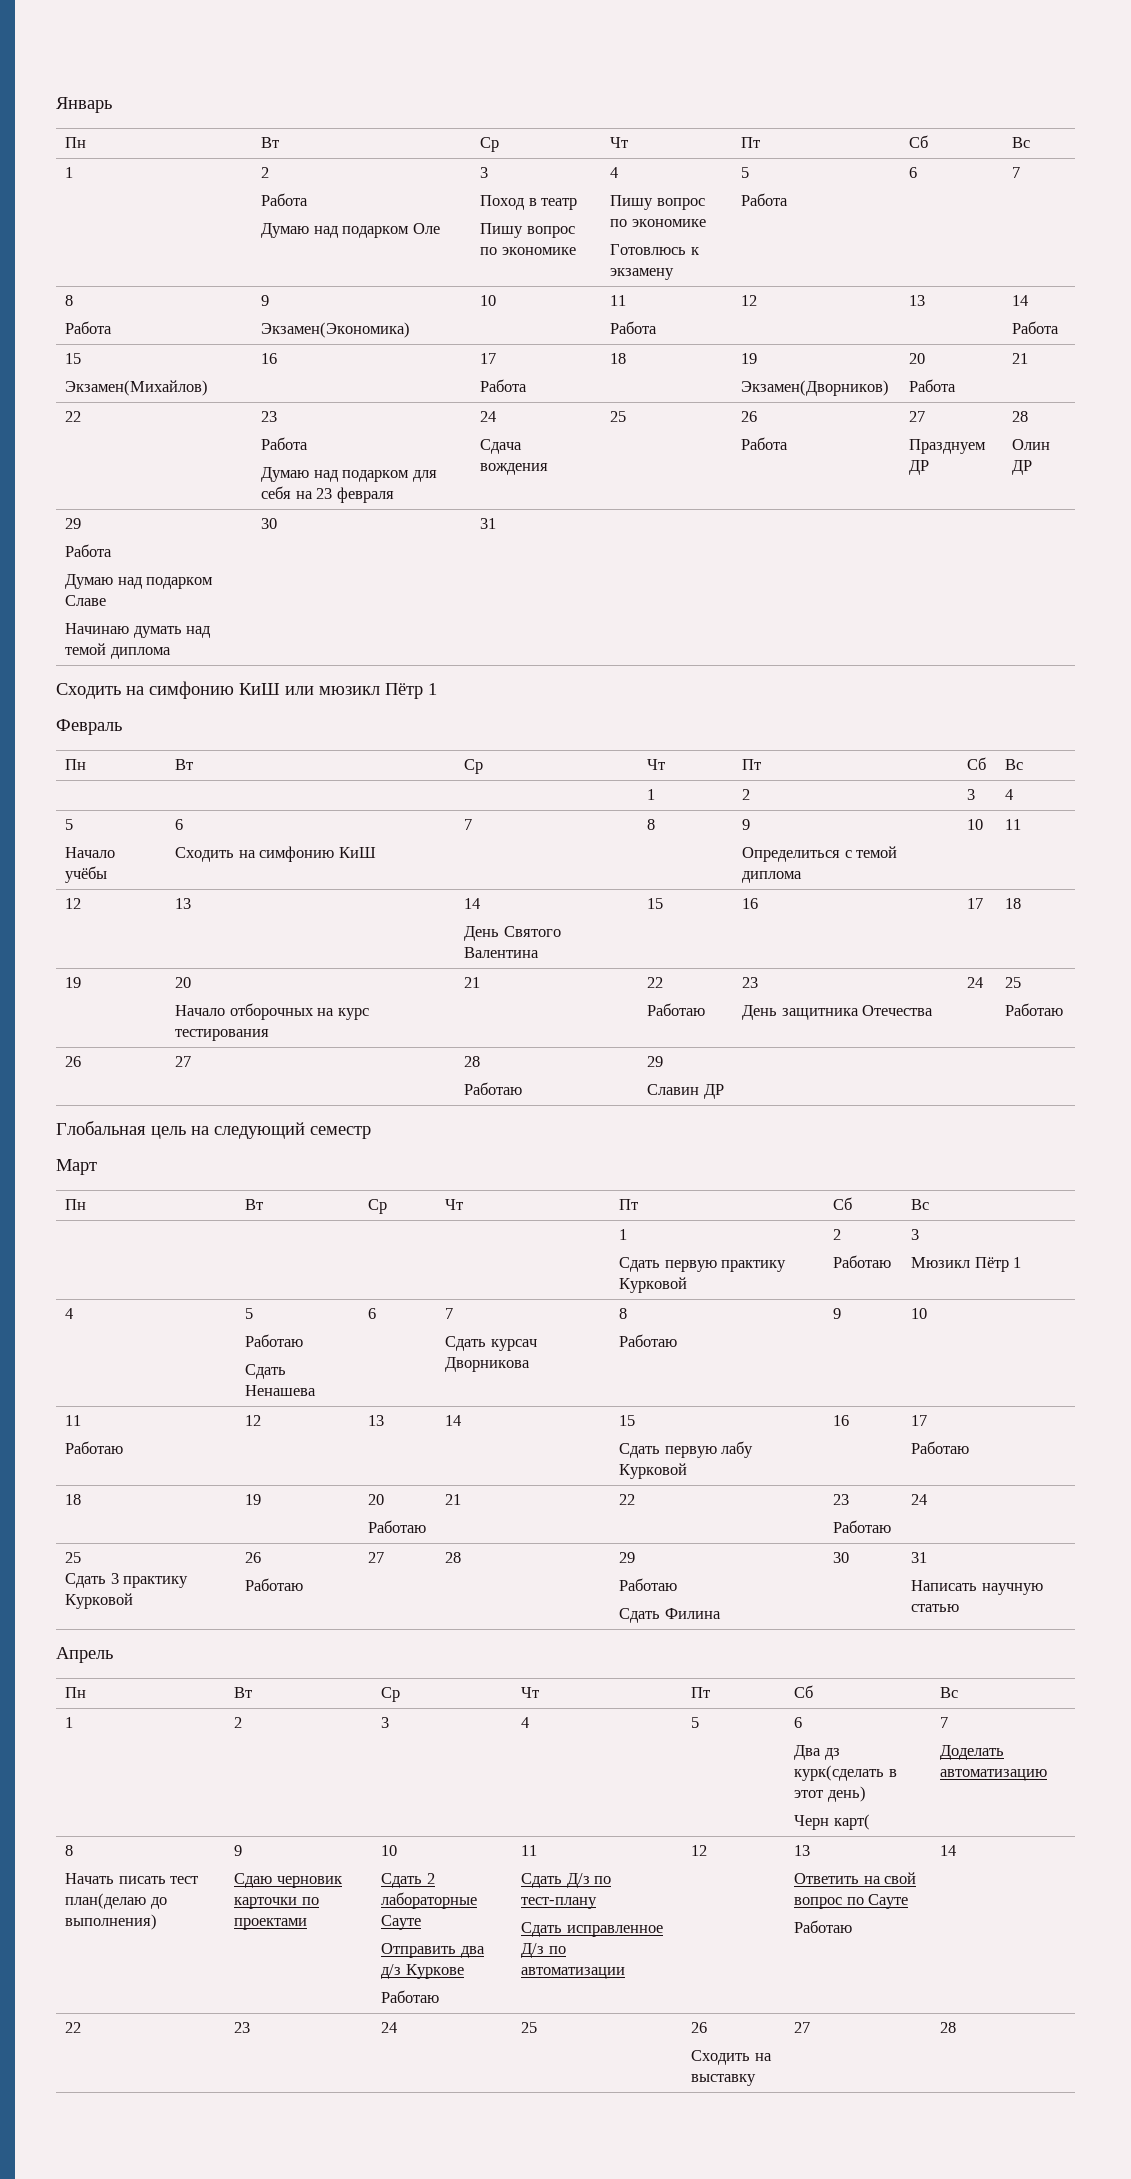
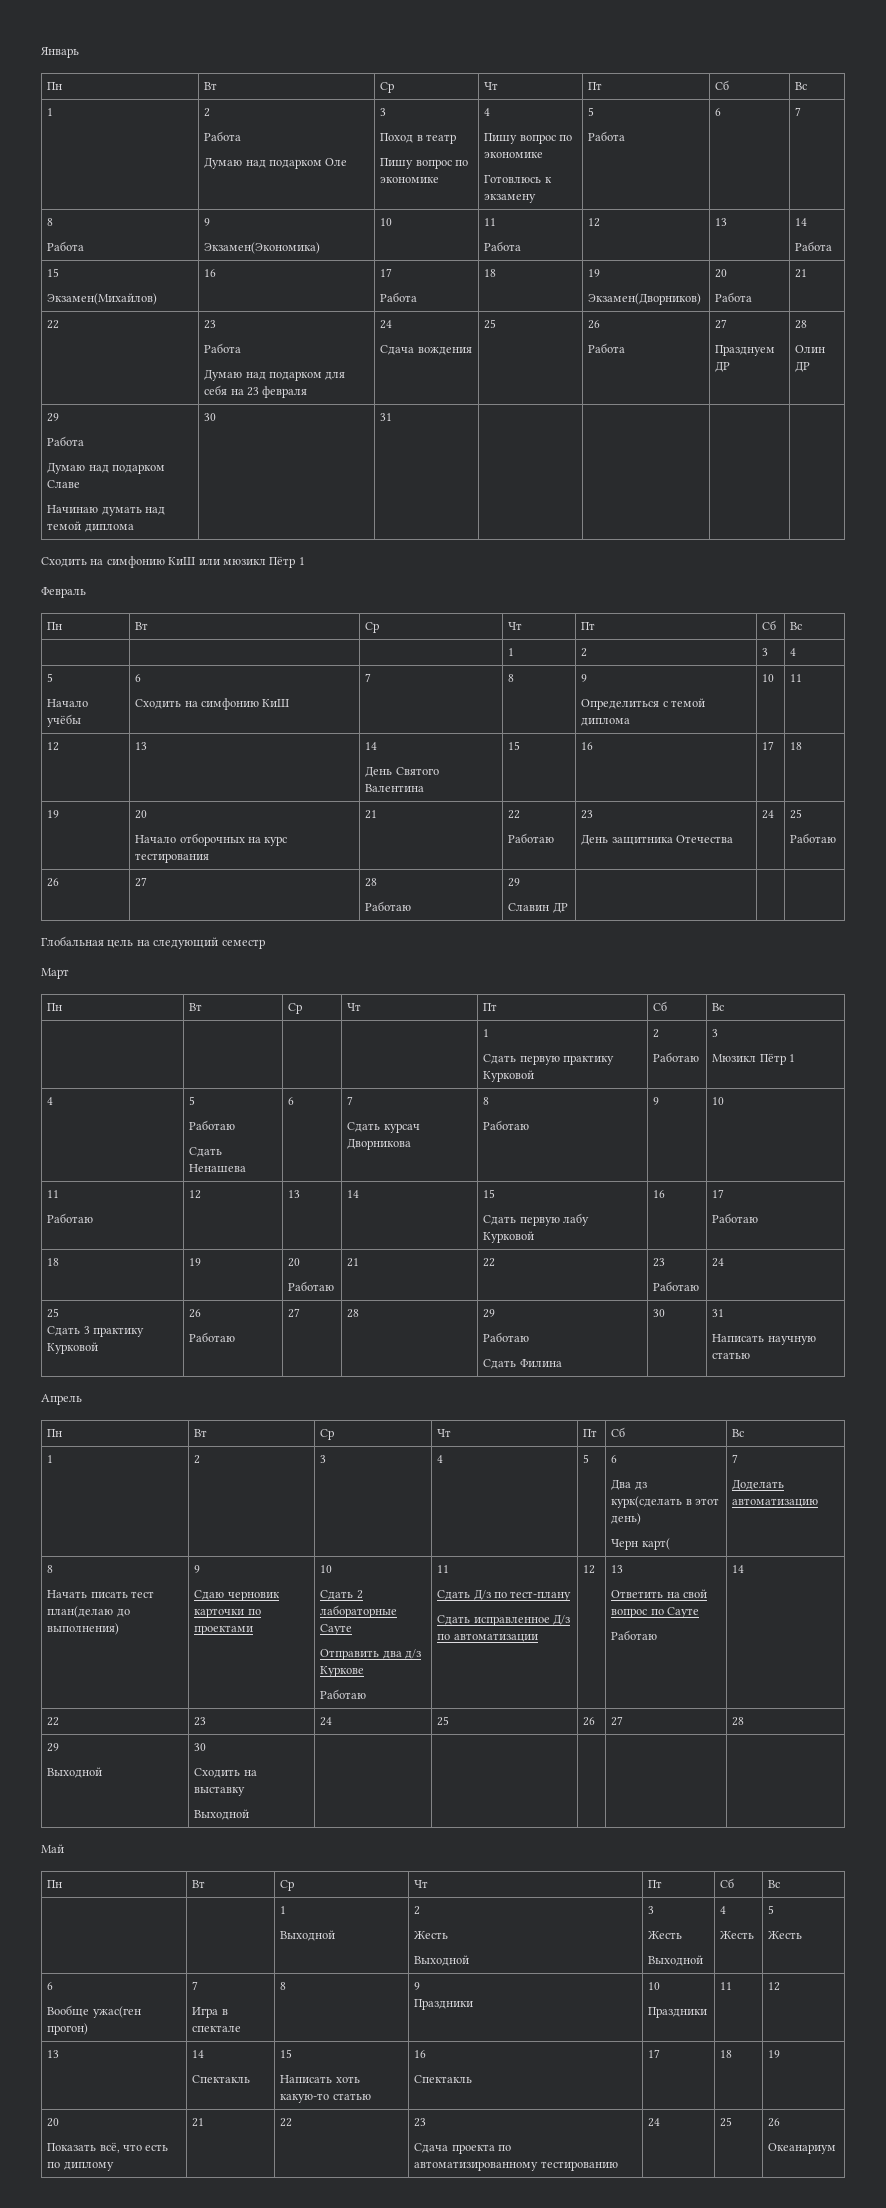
[691,2050,772,2065] [691,2074,757,2086] [794,2022,811,2033] [940,2022,957,2033] // Сходить на выставку | 27 | 28 -> [611,1716,624,1726] [732,1717,745,1726] [47,1743,60,1752] [47,1767,103,1778] [194,1743,207,1751] [194,1768,257,1778] [194,1786,246,1796] [194,1809,250,1820] [41,1844,64,1853] [47,1880,63,1888] [192,1880,206,1888] [280,1880,295,1891] [414,1880,429,1888] [648,1880,663,1888] [720,1878,735,1888] [768,1880,781,1888] [280,1906,287,1914] [280,1930,336,1941] [414,1906,421,1915] [414,1931,449,1939] [414,1955,470,1966] [648,1906,655,1914] [648,1931,683,1939] [648,1955,704,1966] [720,1906,727,1914] [720,1931,755,1939] [768,1905,775,1914] [768,1931,803,1939] [47,1982,54,1990] [47,2005,141,2018] [47,2023,89,2035] [192,1981,199,1990] [192,2007,228,2018] [192,2025,242,2032] [280,1982,287,1990] [414,1982,421,1990] [414,1999,474,2010] [648,1982,661,1990] [648,2007,708,2018] [720,1982,733,1990] [768,1982,781,1991] [47,2050,60,2058] [192,2050,205,2058] [192,2075,251,2083] [280,2049,293,2058] [280,2075,360,2083] [280,2093,371,2103] [414,2050,427,2058] [414,2075,473,2083] [648,2049,661,2058] [720,2050,733,2058] [768,2050,781,2058] [47,2118,60,2127] [47,2142,169,2153] [47,2162,114,2171] [192,2118,205,2127] [280,2118,293,2127] [414,2118,427,2127] [414,2143,512,2154] [414,2161,618,2171] [648,2118,661,2127] [720,2117,733,2127] [768,2118,781,2127] [768,2143,837,2154] | 27 | 28 // 29 // Выходной | 30 // Сходить на выставку // Выходной | | | | | // Май // Пн | Вт | Ср | Чт | Пт | Сб | Вс // | | 1 // Выходной | 2 // Жесть // Выходной | 3 // Жесть // Выходной | 4 // Жесть | 5 // Жесть // 6 // Вообще ужас(ген прогон) | 7 // Игра в спектале | 8 | 9 // Праздники | 10 // Праздники | 11 | 12 // 13 | 14 // Спектакль | 15 // Написать хоть какую-то статью | 16 // Спектакль | 17 | 18 | 19 // 20 // Показать всё, что есть по диплому | 21 | 22 | 23 // Сдача проекта по автоматизированному тестированию | 24 | 25 | 26 // Океанариум

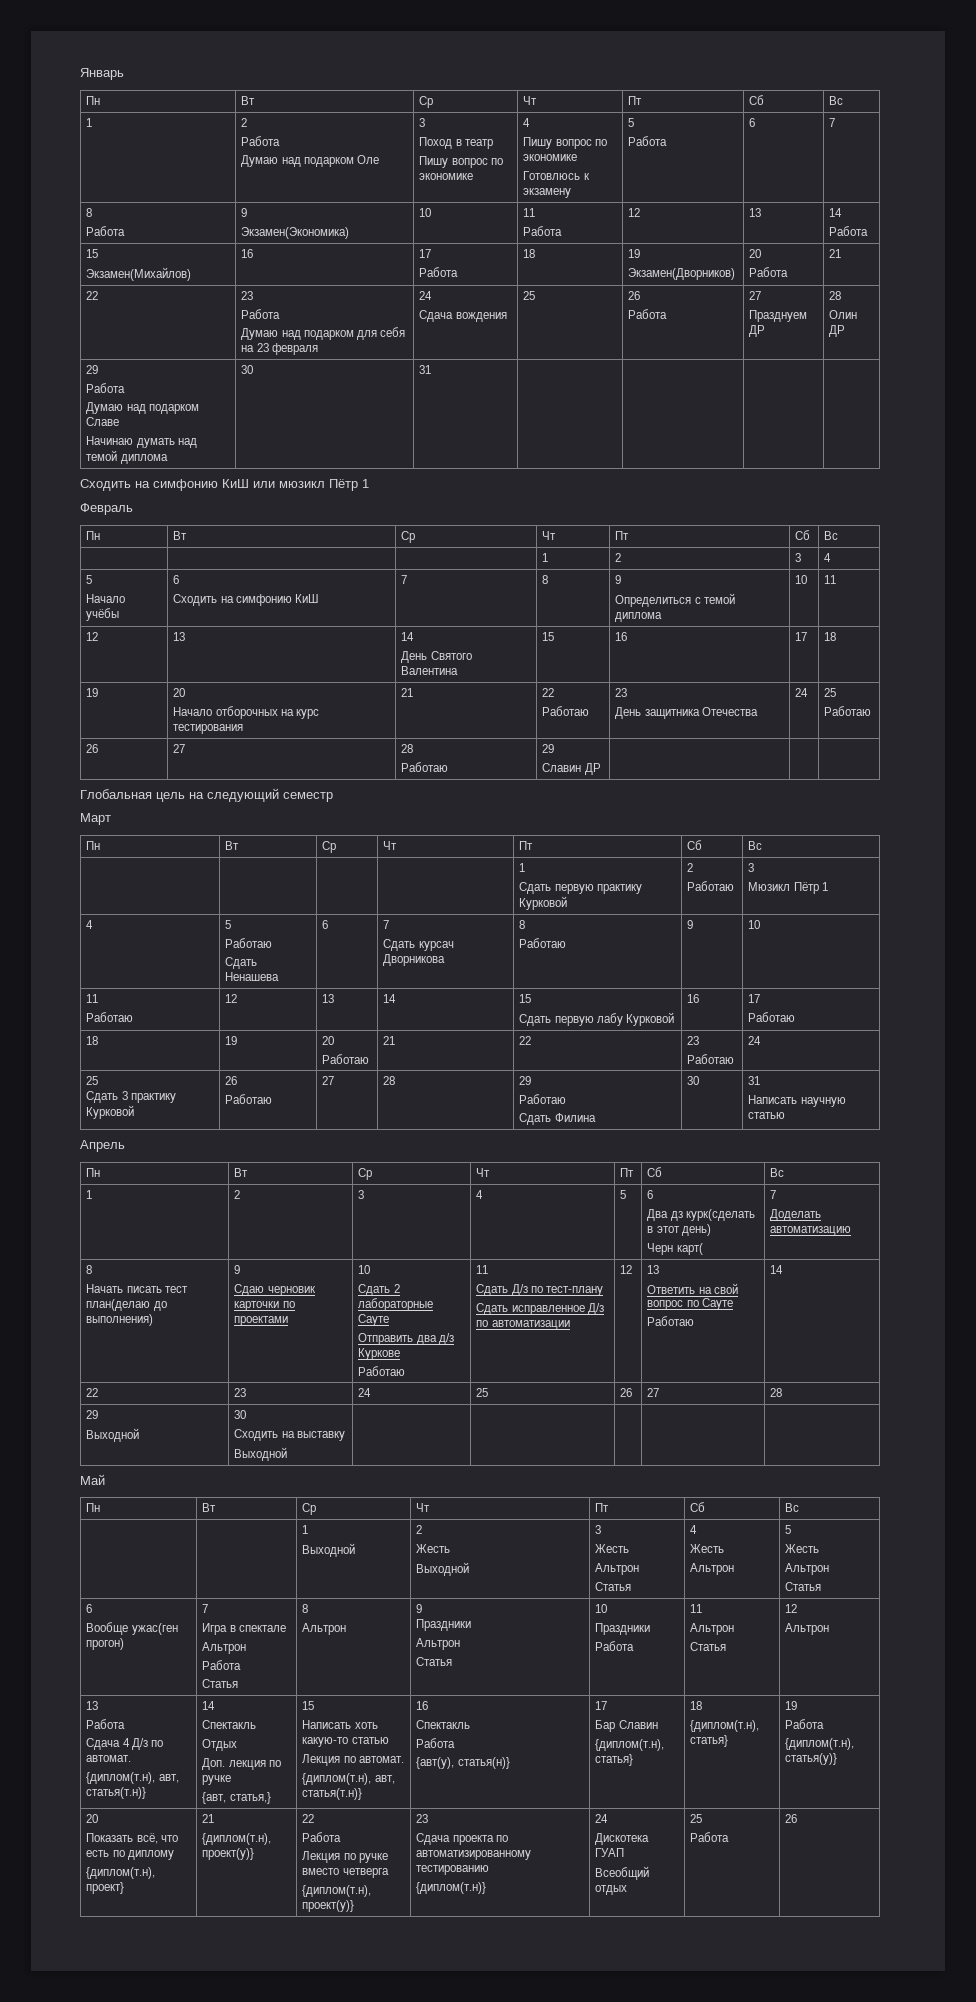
[648,1955,704,1966] Выходной -> [595,1563,640,1575] [595,1582,632,1591] Альтрон // Статья
(755, 1935) none -> [690,1563,735,1575] // Альтрон
(803, 1935) none -> [785,1563,830,1575] [785,1582,822,1591] // Альтрон // Статья
[280,1982,287,1990] | 8 -> [202,1642,247,1654] [202,1660,242,1670] [202,1679,239,1688] [302,1604,309,1613] [302,1623,347,1635] // Альтрон // Работа // Статья | 8 // Альтрон
(474, 2004) none -> [416,1638,461,1650] [416,1657,453,1666] // Альтрон // Статья
[720,1982,733,1990] [768,1982,781,1991] [47,2050,60,2058] [192,2050,205,2058] [192,2075,251,2083] | 11 | 12 // 13 | 14 // Спектакль -> [595,1641,635,1651] [690,1604,703,1613] [690,1623,735,1635] [690,1642,727,1651] [785,1604,798,1613] [785,1623,830,1635] [86,1701,99,1710] [86,1719,126,1729] [86,1738,163,1750] [86,1755,132,1762] [86,1772,179,1784] [86,1787,147,1799] [202,1701,216,1710] [202,1720,257,1729] [202,1739,238,1751] [202,1758,281,1770] [202,1775,232,1785] [202,1792,271,1804] // Работа | 11 // Альтрон // Статья | 12 // Альтрон // 13 // Работа // Сдача 4 Д/з по автомат. // {диплом(т.н), авт, статья(т.н)} | 14 // Спектакль // Отдых // Доп. лекция по ручке // {авт, статья,}
[414,2050,427,2058] [414,2075,473,2083] [648,2049,661,2058] [720,2050,733,2058] [768,2050,781,2058] | 16 // Спектакль | 17 | 18 | 19 -> [302,1754,404,1766] [302,1773,395,1785] [302,1788,363,1800] [416,1701,429,1710] [416,1720,471,1729] [416,1738,456,1748] [416,1757,510,1769] [595,1701,608,1710] [595,1720,658,1732] [595,1739,665,1751] [595,1754,634,1766] [690,1701,703,1710] [690,1720,760,1732] [690,1735,729,1747] [785,1701,798,1710] [785,1719,825,1729] [785,1738,855,1750] [785,1753,838,1765] // Лекция по автомат. // {диплом(т.н), авт, статья(т.н)} | 16 // Спектакль // Работа // {авт(у), статья(н)} | 17 // Бар Славин // {диплом(т.н), статья} | 18 // {диплом(т.н), статья} | 19 // Работа // {диплом(т.н), статья(у)}
[192,2118,205,2127] [280,2118,293,2127] | 21 | 22 -> [86,1867,156,1879] [86,1882,125,1894] [202,1814,215,1823] [202,1833,272,1845] [202,1848,255,1860] [302,1814,315,1823] [302,1832,342,1842] [302,1851,388,1863] [302,1868,389,1878] [302,1885,372,1897] [302,1900,355,1912] // {диплом(т.н), проект} | 21 // {диплом(т.н), проект(у)} | 22 // Работа // Лекция по ручке вместо четверга // {диплом(т.н), проект(у)}
[648,2118,661,2127] [720,2117,733,2127] [768,2118,781,2127] [768,2143,837,2154] | 24 | 25 | 26 // Океанариум -> [416,1882,487,1894] [595,1814,609,1823] [595,1833,650,1845] [595,1848,625,1857] [595,1866,650,1880] [595,1885,628,1895] [690,1814,703,1823] [690,1832,730,1842] [785,1814,798,1823] // {диплом(т.н)} | 24 // Дискотека ГУАП // Всеобщий отдых | 25 // Работа | 26

